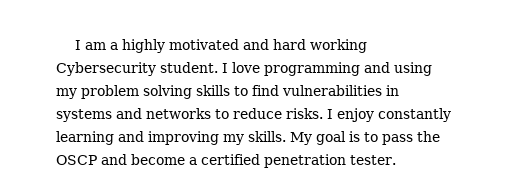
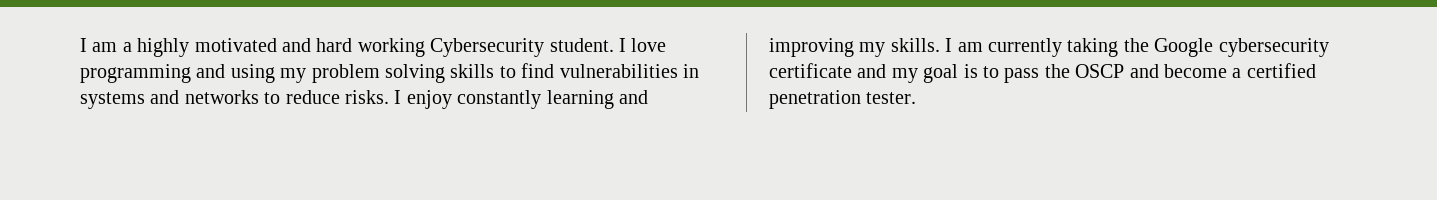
[290,132,312,145] My -> [945,38,1329,57] [769,63,918,83] I am currently taking the Google cybersecurity certificate and my

